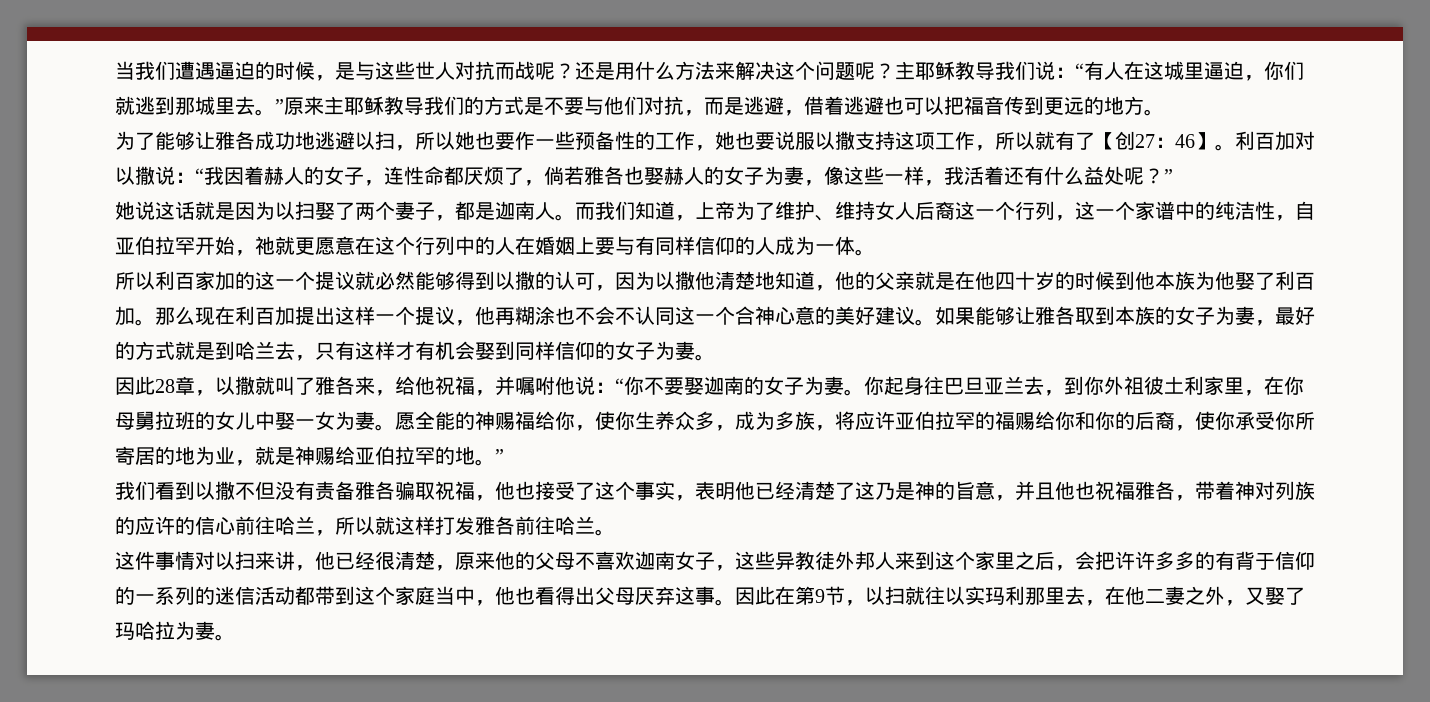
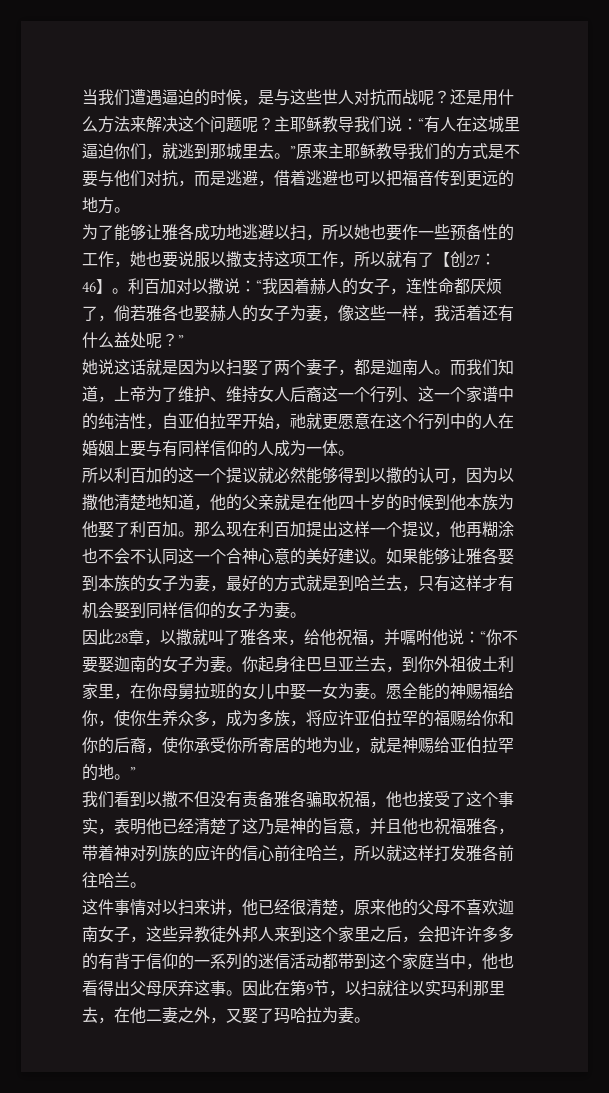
[1244,61,1304,81] ，你们 -> [114,143,162,160] 你们，
[1055,215,1075,221] ， -> [402,397,418,402] 、
[195,271,215,290] 家 -> (146, 475) none
[1075,307,1095,325] 取 -> [498,548,514,565] 娶

